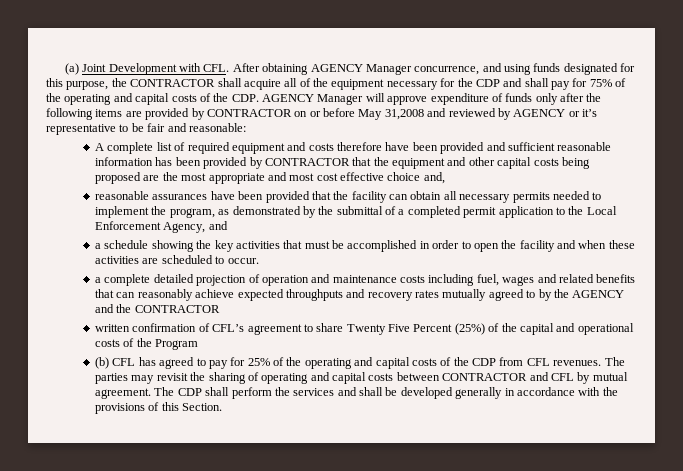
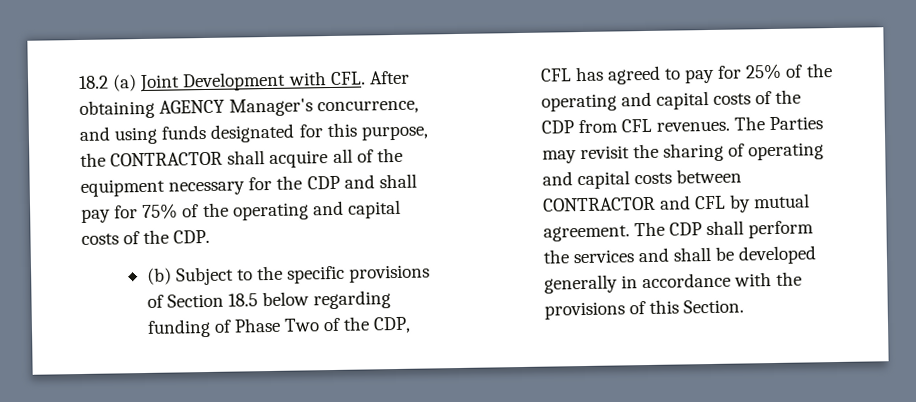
(64, 69) none -> [78,75,109,90] 18.2
[365,64,412,75] Manager -> [229,98,314,117] Manager's
[262,93,602,105] [46,108,597,120] [46,123,246,135] [95,142,612,154] [95,157,590,169] [95,172,445,184] [95,191,602,203] [95,206,617,218] [95,221,228,233] [95,240,635,252] [95,255,259,264] [95,274,636,286] [95,289,625,301] [95,304,220,313] [95,323,634,335] [95,338,199,350] [95,357,110,369] AGENCY Manager will approve expenditure of funds only after the following items are provided by CONTRACTOR on or before May 31,2008 and reviewed by AGENCY or it’s representative to be fair and reasonable: // A complete list of required equipment and costs therefore have been provided and sufficient reasonable information has been provided by CONTRACTOR that the equipment and other capital costs being proposed are the most appropriate and most cost effective choice and, // reasonable assurances have been provided that the facility can obtain all necessary permits needed to implement the program, as demonstrated by the submittal of a completed permit application to the Local Enforcement Agency, and // a schedule showing the key activities that must be accomplished in order to open the facility and when these activities are scheduled to occur. // a complete detailed projection of operation and maintenance costs including fuel, wages and related benefits that can reasonably achieve expected throughputs and recovery rates mutually agreed to by the AGENCY and the CONTRACTOR // written confirmation of CFL’s agreement to share Twenty Five Percent (25%) of the capital and operational costs of the Program // (b) -> [146,264,431,286] [146,290,392,310] [146,316,412,338] // (b) Subject to the specific provisions of Section 18.5 below regarding funding of Phase Two of the CDP,
[95,373,129,384] parties -> [769,116,824,131] Parties

